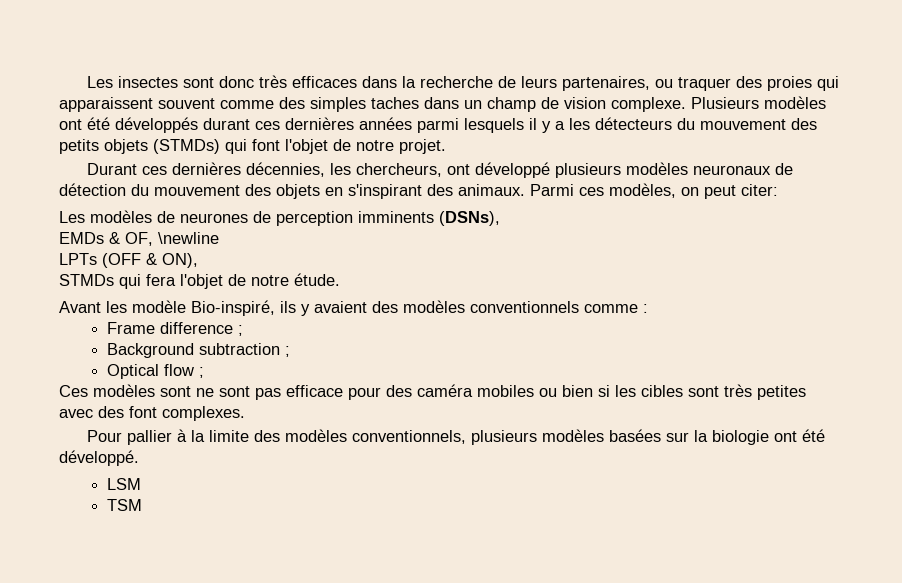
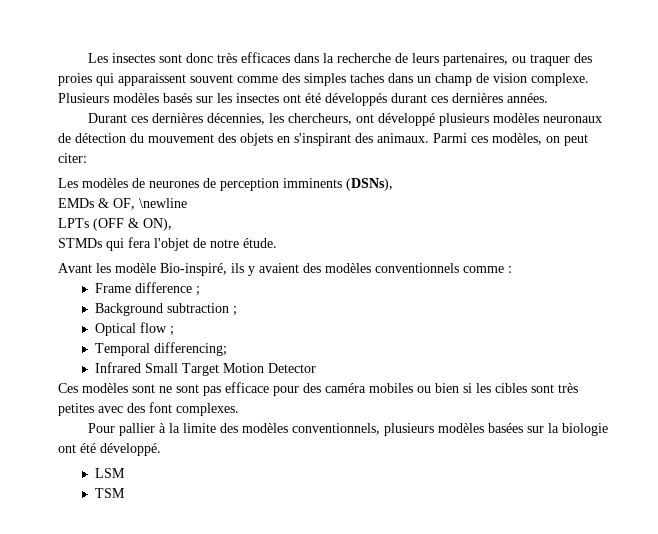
(826, 102) none -> [163,93,279,103] basés sur les insectes
[359,117,817,133] [59,139,446,154] années parmi lesquels il y a les détecteurs du mouvement des petits objets (STMDs) qui font l'objet de notre projet. -> [507,93,548,103] années.
(204, 372) none -> [94,342,227,356] [94,362,316,376] // Temporal differencing; // Infrared Small Target Motion Detector

